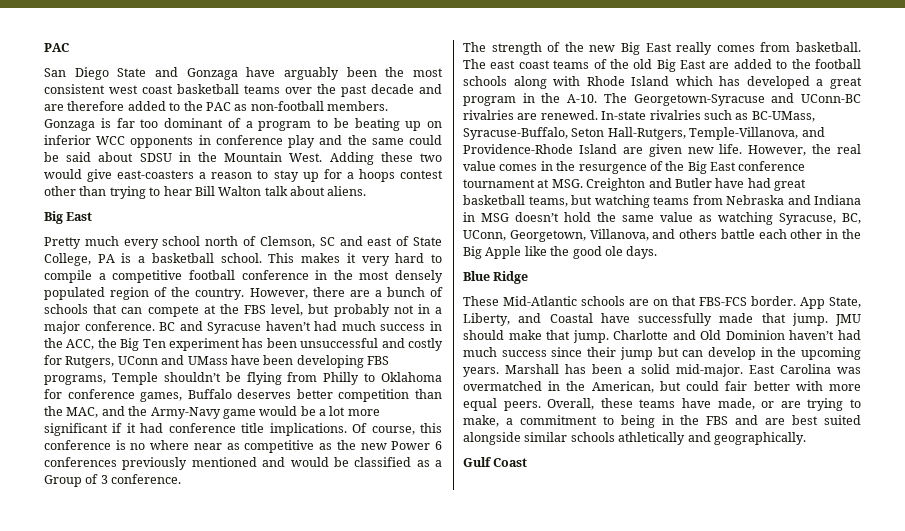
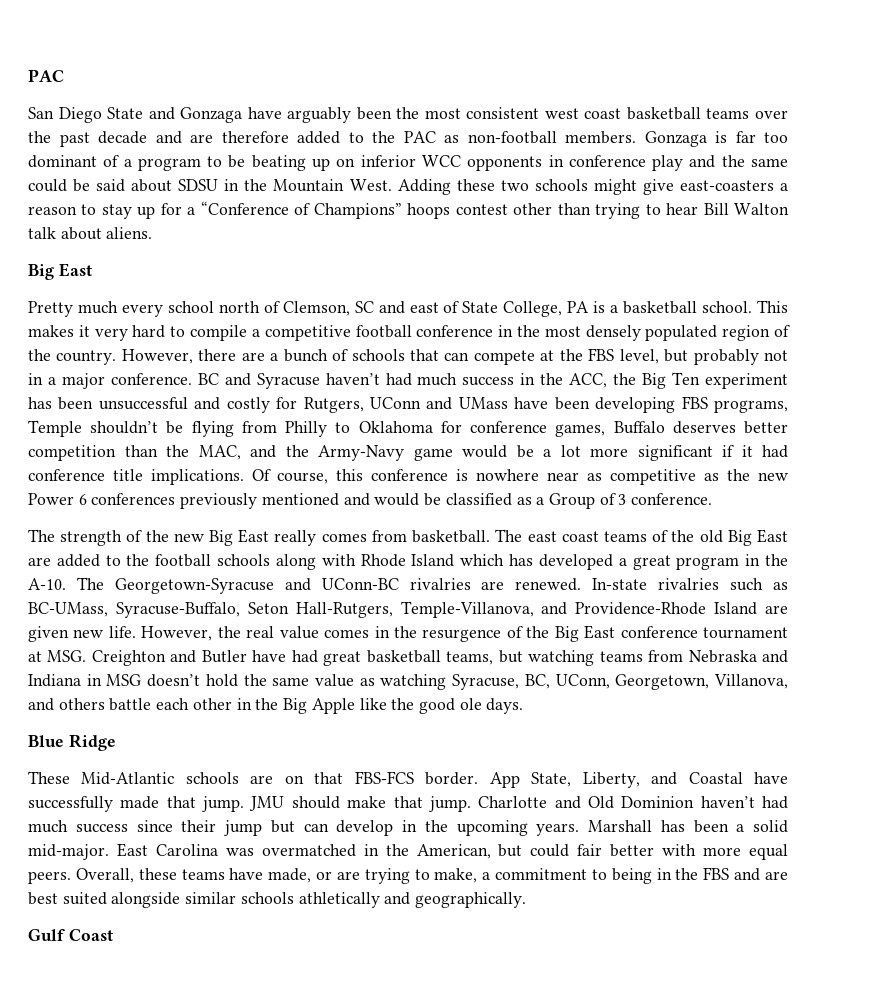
[44,169,82,179] would -> [534,179,637,195] schools might
(354, 175) none -> [200,201,402,219] “Conference of Champions”
[130,440,190,450] no where -> [476,469,539,481] nowhere

